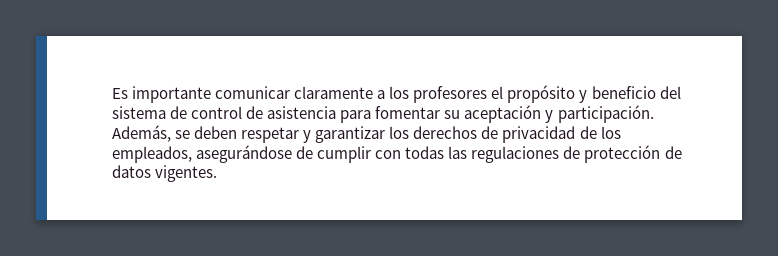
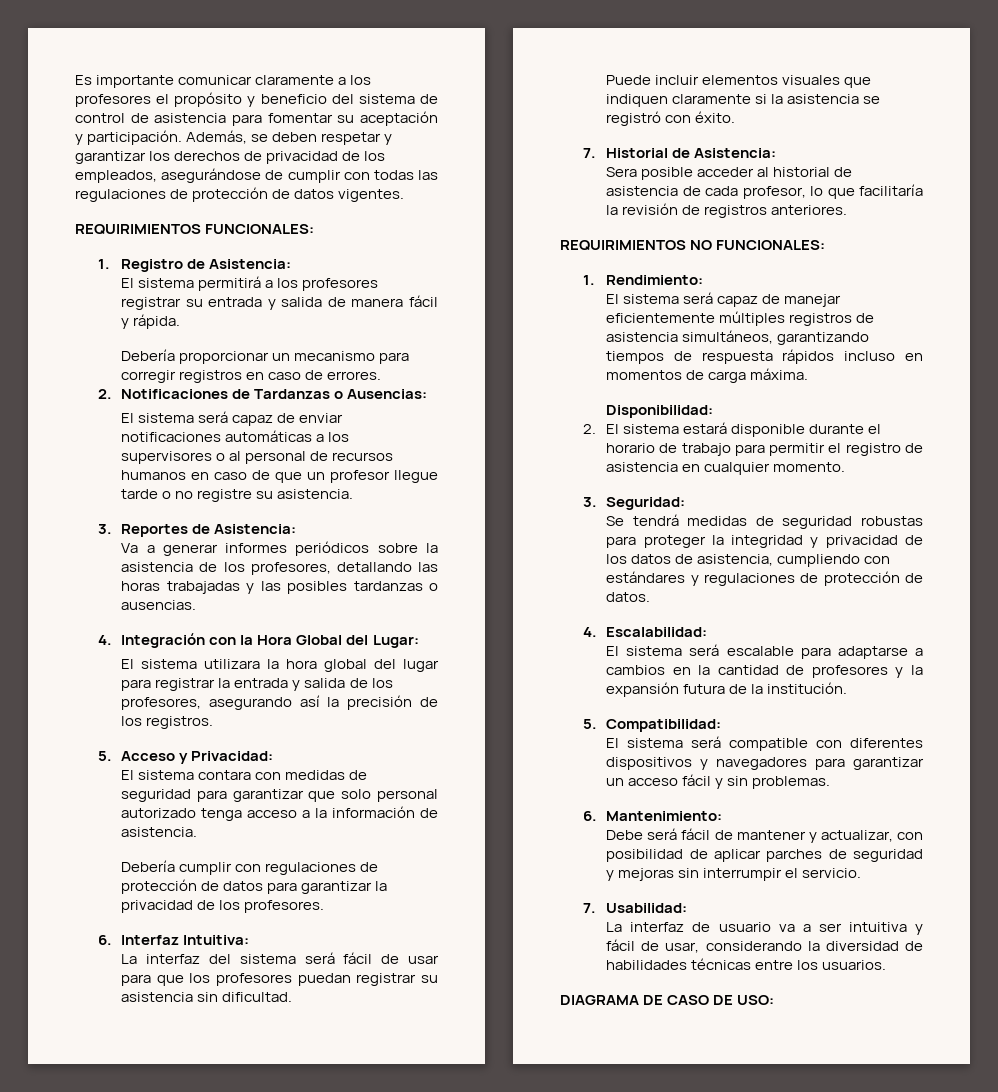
(218, 173) none -> [75,224,315,235] [98,259,292,272] [121,276,379,291] [121,295,439,310] [121,314,181,329] [121,349,410,364] [121,370,382,383] [98,389,428,399] [121,411,344,426] [121,430,350,442] [121,451,394,464] [121,470,439,483] [121,489,354,502] [98,524,297,537] [121,541,438,556] [121,562,438,575] [121,581,438,594] [121,600,197,610] [98,633,419,648] [121,659,440,672] [121,678,393,691] [121,695,439,710] [121,716,214,729] [98,751,274,764] [121,770,368,780] [121,789,439,802] [121,806,438,821] [121,827,198,837] [121,860,379,875] [121,879,388,894] [121,900,325,913] [98,935,250,945] [121,952,439,964] [121,973,438,986] [121,992,293,1002] [606,75,872,88] [606,94,881,107] [606,111,736,126] [583,148,777,158] [606,167,853,180] [606,184,923,199] [606,203,848,218] [560,240,826,251] [583,275,704,285] [606,292,842,307] [606,311,875,326] [606,330,870,345] [606,349,923,364] [606,368,809,383] [606,405,714,418] [583,422,882,437] [606,443,924,456] [606,462,846,475] [583,497,686,510] [606,514,923,529] [606,535,923,548] [606,554,891,567] [606,571,923,586] [606,592,651,602] [583,627,708,637] [606,644,923,659] [606,665,923,678] [606,682,848,697] [583,719,722,732] [606,736,923,751] [606,757,924,770] [606,774,831,789] [583,811,723,821] [606,828,923,843] [606,849,923,862] [606,868,862,881] [583,903,688,913] [606,922,923,935] [606,939,923,953] [606,958,887,970] [560,995,775,1005] // REQUIRIMIENTOS FUNCIONALES: // 1. Registro de Asistencia: // El sistema permitirá a los profesores registrar su entrada y salida de manera fácil y rápida. // Debería proporcionar un mecanismo para corregir registros en caso de errores. // 2. Notificaciones de Tardanzas o Ausencias: // El sistema será capaz de enviar notificaciones automáticas a los supervisores o al personal de recursos humanos en caso de que un profesor llegue tarde o no registre su asistencia. // 3. Reportes de Asistencia: // Va a generar informes periódicos sobre la asistencia de los profesores, detallando las horas trabajadas y las posibles tardanzas o ausencias. // 4. Integración con la Hora Global del Lugar: // El sistema utilizara la hora global del lugar para registrar la entrada y salida de los profesores, asegurando así la precisión de los registros. // 5. Acceso y Privacidad: // El sistema contara con medidas de seguridad para garantizar que solo personal autorizado tenga acceso a la información de asistencia. // Debería cumplir con regulaciones de protección de datos para garantizar la privacidad de los profesores. // 6. Interfaz Intuitiva: // La interfaz del sistema será fácil de usar para que los profesores puedan registrar su asistencia sin dificultad. // Puede incluir elementos visuales que indiquen claramente si la asistencia se registró con éxito. // 7. Historial de Asistencia: // Sera posible acceder al historial de asistencia de cada profesor, lo que facilitaría la revisión de registros anteriores. // REQUIRIMIENTOS NO FUNCIONALES: // 1. Rendimiento: // El sistema será capaz de manejar eficientemente múltiples registros de asistencia simultáneos, garantizando tiempos de respuesta rápidos incluso en momentos de carga máxima. // Disponibilidad: // 2. El sistema estará disponible durante el horario de trabajo para permitir el registro de asistencia en cualquier momento. // 3. Seguridad: // Se tendrá medidas de seguridad robustas para proteger la integridad y privacidad de los datos de asistencia, cumpliendo con estándares y regulaciones de protección de datos. // 4. Escalabilidad: // El sistema será escalable para adaptarse a cambios en la cantidad de profesores y la expansión futura de la institución. // 5. Compatibilidad: // El sistema será compatible con diferentes dispositivos y navegadores para garantizar un acceso fácil y sin problemas. // 6. Mantenimiento: // Debe será fácil de mantener y actualizar, con posibilidad de aplicar parches de seguridad y mejoras sin interrumpir el servicio. // 7. Usabilidad: // La interfaz de usuario va a ser intuitiva y fácil de usar, considerando la diversidad de habilidades técnicas entre los usuarios. // DIAGRAMA DE CASO DE USO:

